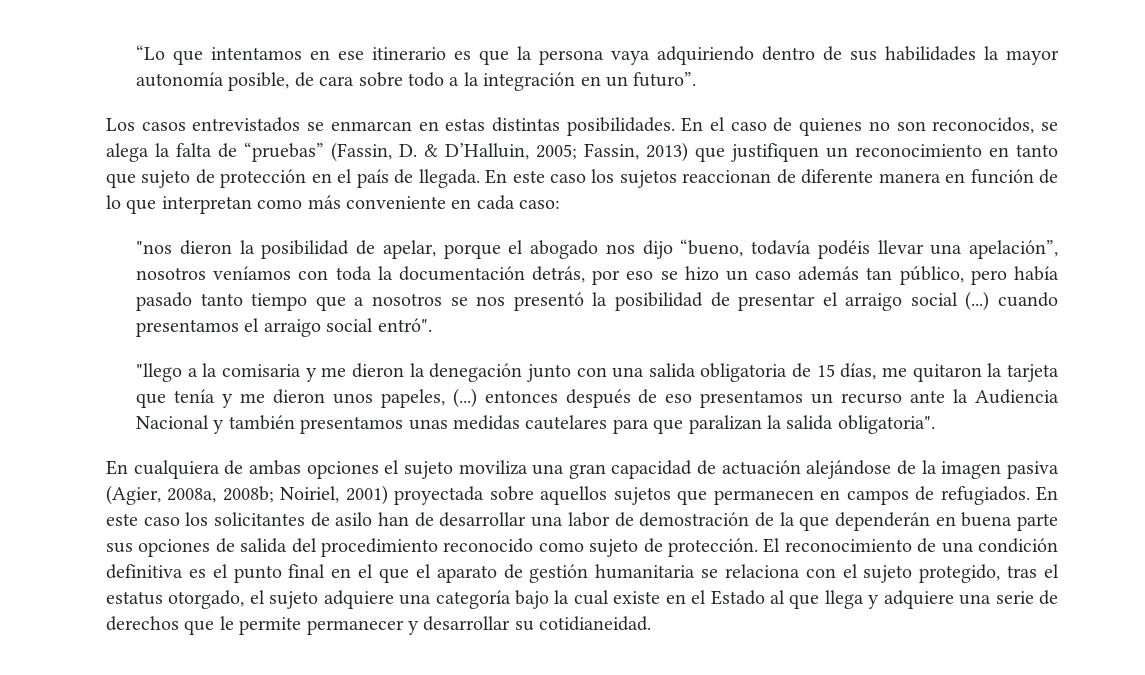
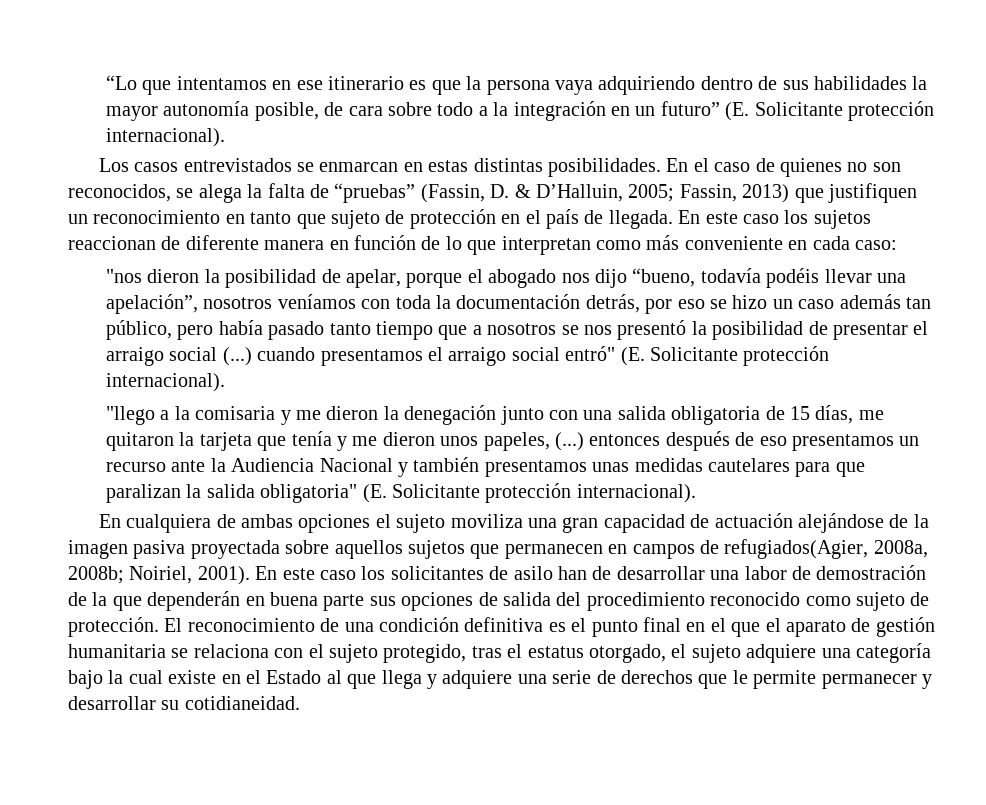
[633,72,697,87] futuro”. -> [660,101,935,121] [106,128,226,147] futuro” (E. Solicitante protección internacional).
[377,318,432,332] entró". -> [565,346,830,366] [106,373,226,392] entró" (E. Solicitante protección internacional).
[837,415,935,434] obligatoria". -> [260,483,696,503] obligatoria" (E. Solicitante protección internacional).
[106,485,388,505] (Agier, 2008a, 2008b; Noiriel, 2001) -> (186, 549) none
[940,486,1030,505] refugiados. -> [724,539,928,559] [68,566,250,585] refugiados(Agier, 2008a, 2008b; Noiriel, 2001).

